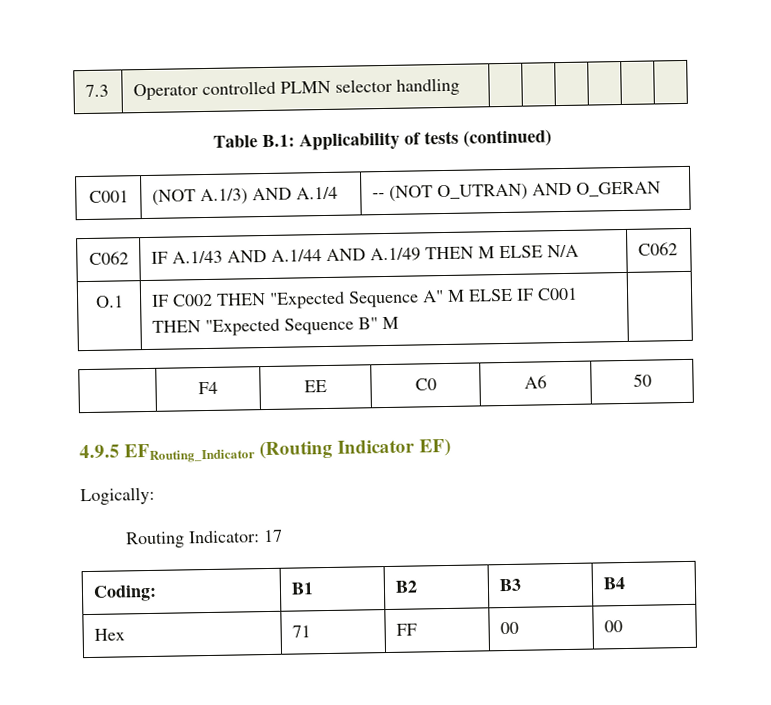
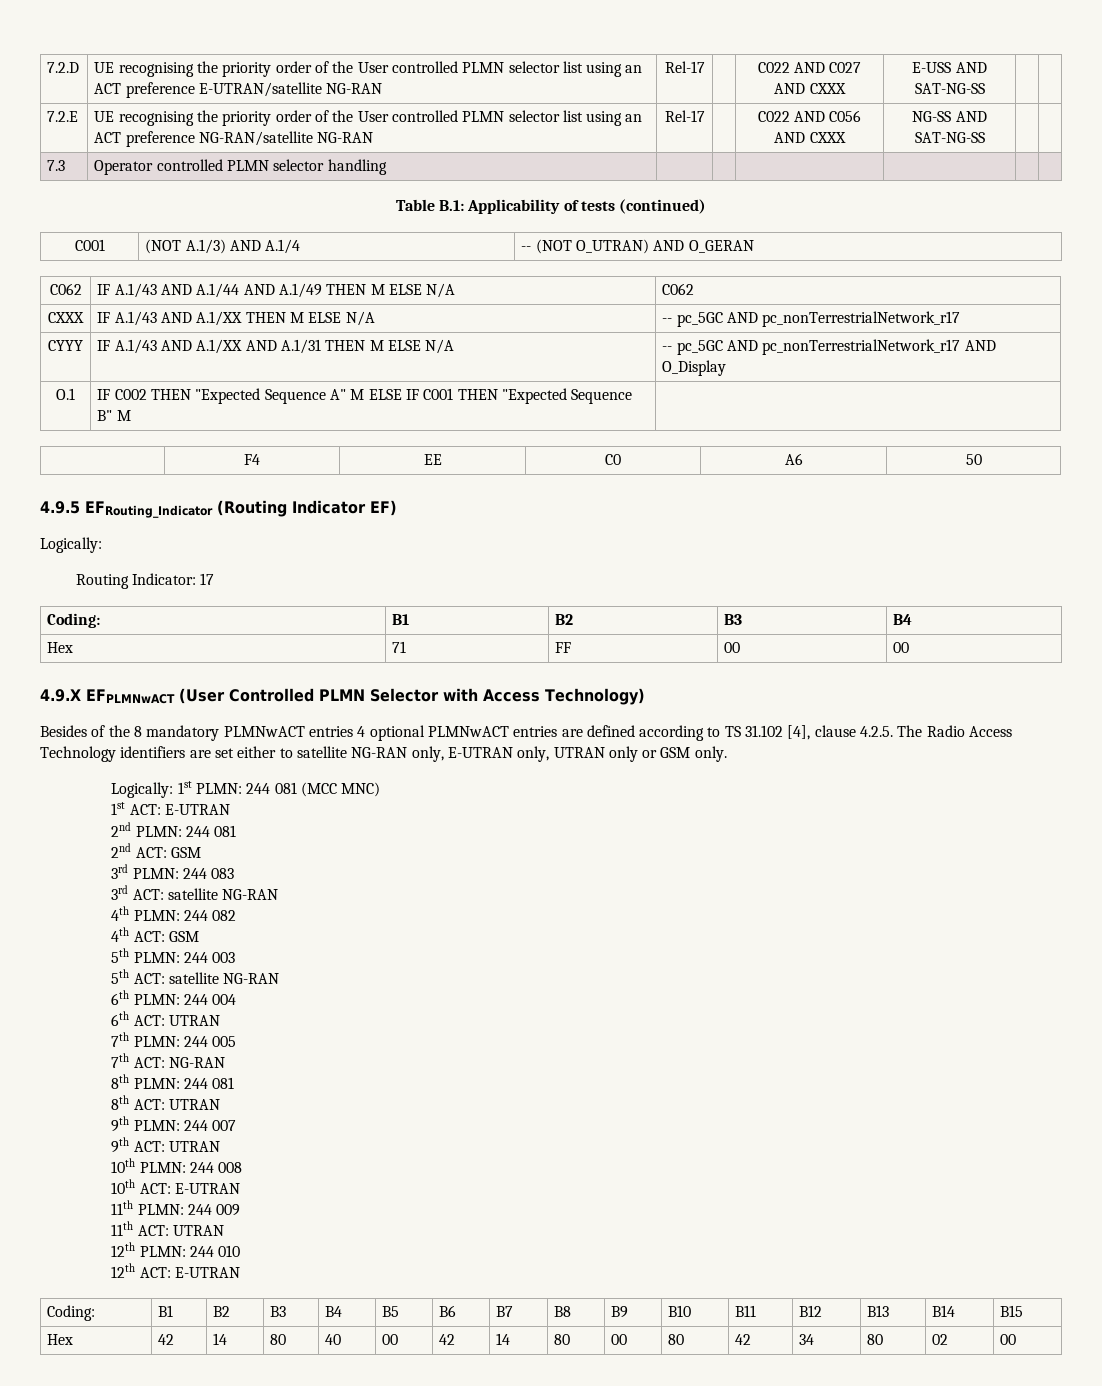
(84, 91) none -> [47,62,80,73] [94,61,643,77] [94,82,383,98] [664,61,705,73] [757,62,862,73] [774,83,846,94] [912,62,987,73] [914,83,985,94] [47,111,79,122] [94,110,643,126] [94,131,374,147] [664,110,705,122] [757,110,862,122] [774,132,846,143] [912,111,987,122] [914,132,985,143] 7.2.D | UE recognising the priority order of the User controlled PLMN selector list using an ACT preference E-UTRAN/satellite NG-RAN | Rel-17 | | C022 AND C027 AND CXXX | E-USS AND SAT-NG-SS | | // 7.2.E | UE recognising the priority order of the User controlled PLMN selector list using an ACT preference NG-RAN/satellite NG-RAN | Rel-17 | | C022 AND C056 AND CXXX | NG-SS AND SAT-NG-SS | | //
(678, 249) none -> [48,312,84,323] [97,311,375,326] [662,311,961,327] [48,340,83,351] [97,339,455,354] [662,339,996,355] [662,360,727,376] // CXXX | IF A.1/43 AND A.1/XX THEN M ELSE N/A | -- pc_5GC AND pc_nonTerrestrialNetwork_r17 // CYYY | IF A.1/43 AND A.1/XX AND A.1/31 THEN M ELSE N/A | -- pc_5GC AND pc_nonTerrestrialNetwork_r17 AND O_Display
(623, 626) none -> [40,688,645,705] [40,725,1013,741] [40,746,727,762] [111,781,381,798] [111,802,230,815] [111,822,237,837] [111,843,201,858] [111,864,235,879] [111,885,279,900] [111,906,237,921] [111,927,199,942] [111,948,236,963] [111,969,280,984] [111,990,237,1005] [111,1011,220,1026] [111,1032,237,1047] [111,1053,225,1068] [111,1074,235,1089] [111,1095,220,1110] [111,1116,237,1132] [111,1137,220,1153] [111,1158,243,1173] [111,1179,240,1194] [111,1200,241,1216] [111,1221,224,1236] [111,1242,241,1257] [111,1263,240,1278] [47,1305,96,1321] [158,1305,174,1317] [213,1306,231,1317] [270,1306,287,1317] [325,1306,343,1317] [382,1306,400,1317] [439,1305,457,1317] [496,1306,514,1317] [554,1306,572,1317] [611,1306,629,1318] [668,1305,692,1317] [735,1305,757,1317] [799,1305,823,1317] [867,1305,890,1317] [932,1305,956,1317] [1000,1305,1024,1317] [47,1334,74,1345] [158,1334,175,1345] [213,1333,228,1345] [270,1334,287,1345] [325,1334,342,1345] [382,1334,399,1345] [439,1334,456,1345] [496,1333,511,1345] [554,1334,571,1345] [611,1334,628,1345] [668,1334,685,1345] [735,1334,752,1345] [799,1334,815,1345] [867,1334,884,1345] [932,1334,949,1345] [1000,1334,1017,1345] // 4.9.X EFPLMNwACT (User Controlled PLMN Selector with Access Technology) // Besides of the 8 mandatory PLMNwACT entries 4 optional PLMNwACT entries are defined according to TS 31.102 [4], clause 4.2.5. The Radio Access Technology identifiers are set either to satellite NG-RAN only, E-UTRAN only, UTRAN only or GSM only. // Logically: 1st PLMN: 244 081 (MCC MNC) // 1st ACT: E-UTRAN // 2nd PLMN: 244 081 // 2nd ACT: GSM // 3rd PLMN: 244 083 // 3rd ACT: satellite NG-RAN // 4th PLMN: 244 082 // 4th ACT: GSM // 5th PLMN: 244 003 // 5th ACT: satellite NG-RAN // 6th PLMN: 244 004 // 6th ACT: UTRAN // 7th PLMN: 244 005 // 7th ACT: NG-RAN // 8th PLMN: 244 081 // 8th ACT: UTRAN // 9th PLMN: 244 007 // 9th ACT: UTRAN // 10th PLMN: 244 008 // 10th ACT: E-UTRAN // 11th PLMN: 244 009 // 11th ACT: UTRAN // 12th PLMN: 244 010 // 12th ACT: E-UTRAN // Coding: | B1 | B2 | B3 | B4 | B5 | B6 | B7 | B8 | B9 | B10 | B11 | B12 | B13 | B14 | B15 // Hex | 42 | 14 | 80 | 40 | 00 | 42 | 14 | 80 | 00 | 80 | 42 | 34 | 80 | 02 | 00

